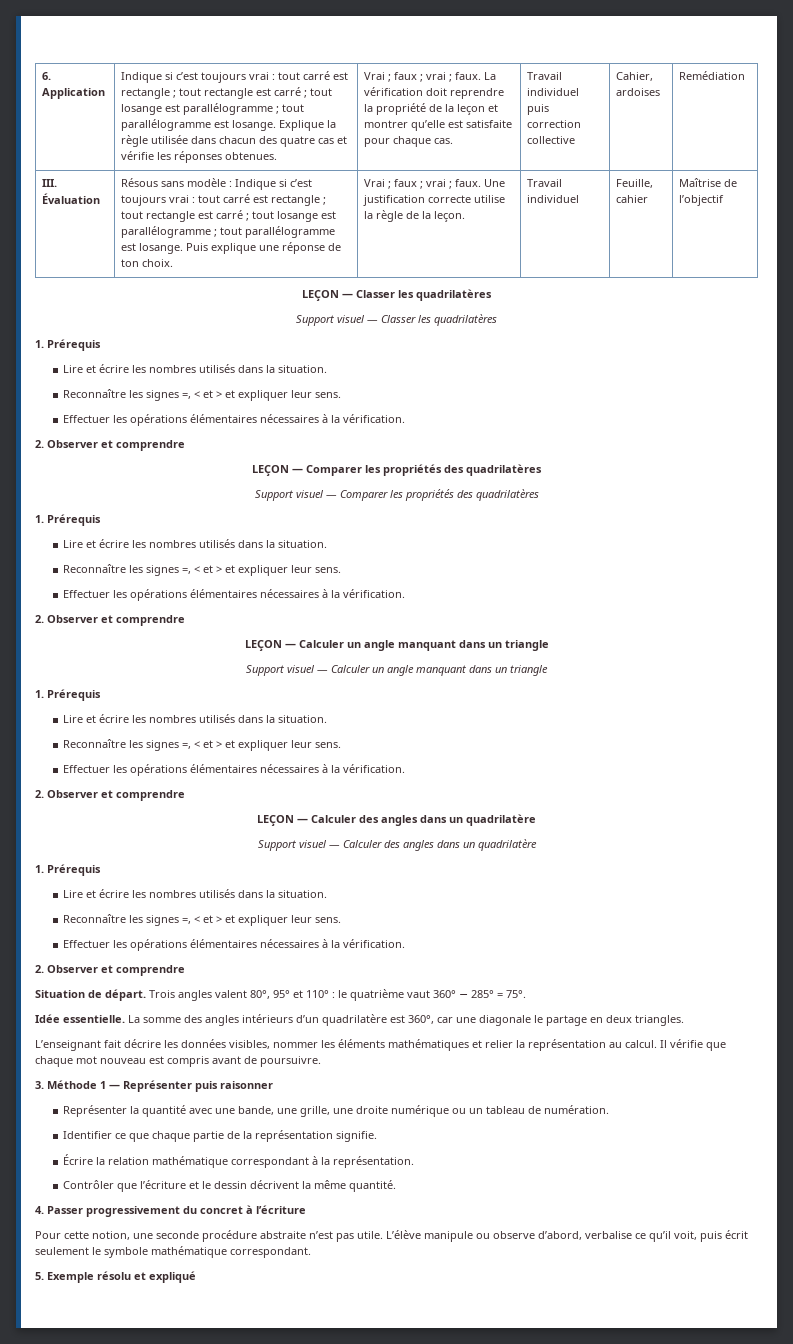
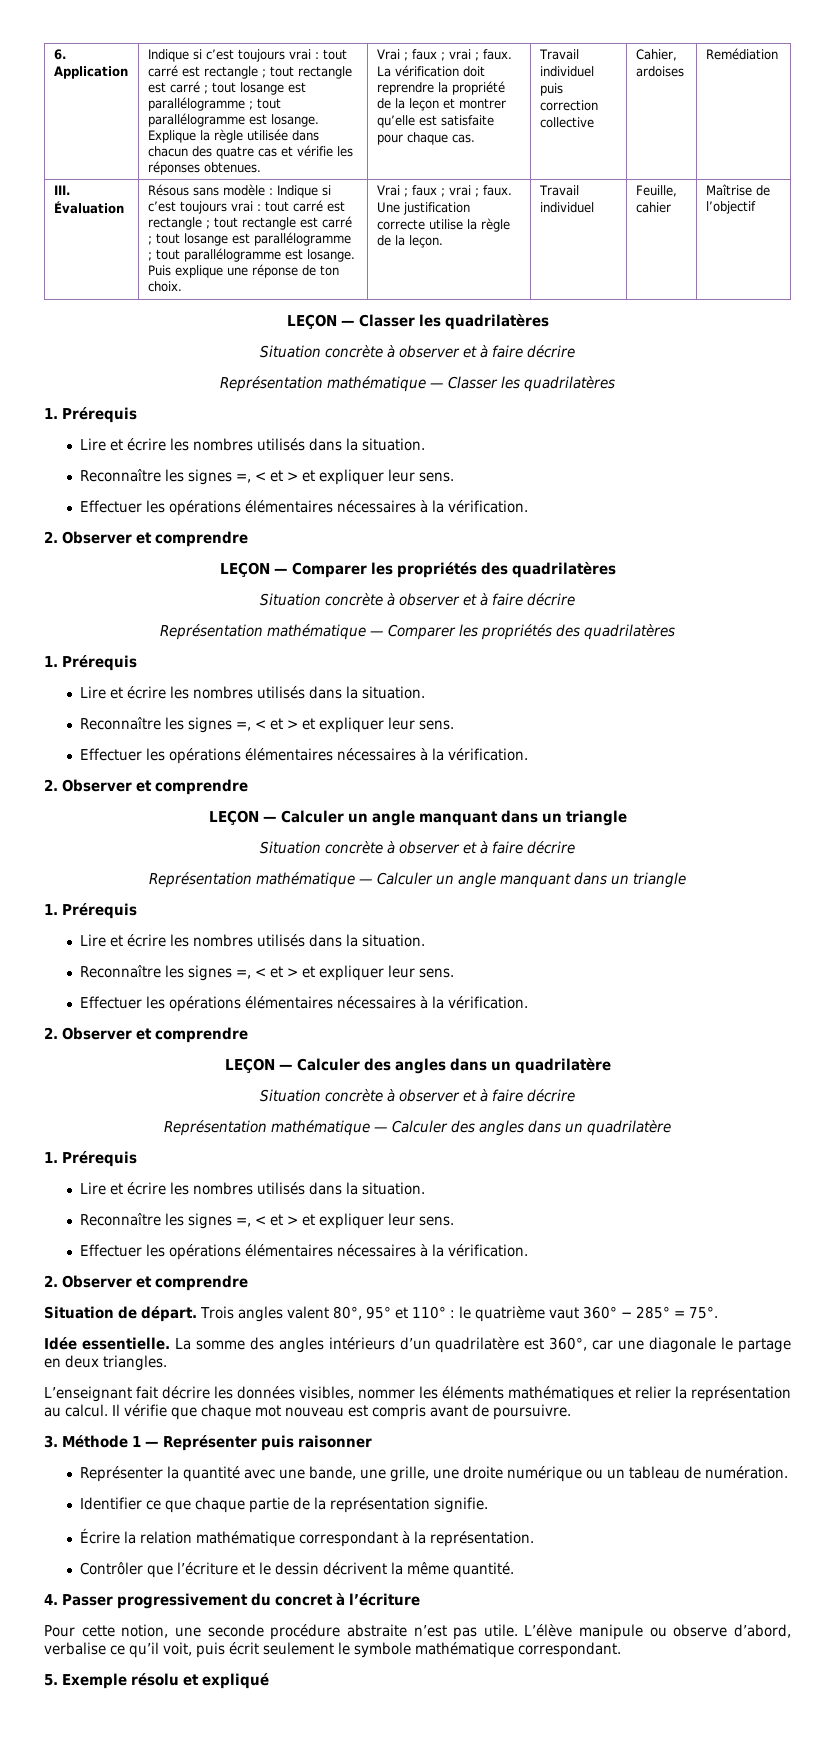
[296,315,365,326] Support visuel -> [260,345,575,358] [220,376,426,392] Situation concrète à observer et à faire décrire // Représentation mathématique
[254,490,324,501] Support visuel -> [260,593,575,606] [160,624,366,640] Situation concrète à observer et à faire décrire // Représentation mathématique
[246,665,315,676] Support visuel -> [260,841,575,854] [149,872,355,888] Situation concrète à observer et à faire décrire // Représentation mathématique
[257,840,327,851] Support visuel -> [260,1089,575,1102] [164,1120,370,1136] Situation concrète à observer et à faire décrire // Représentation mathématique

